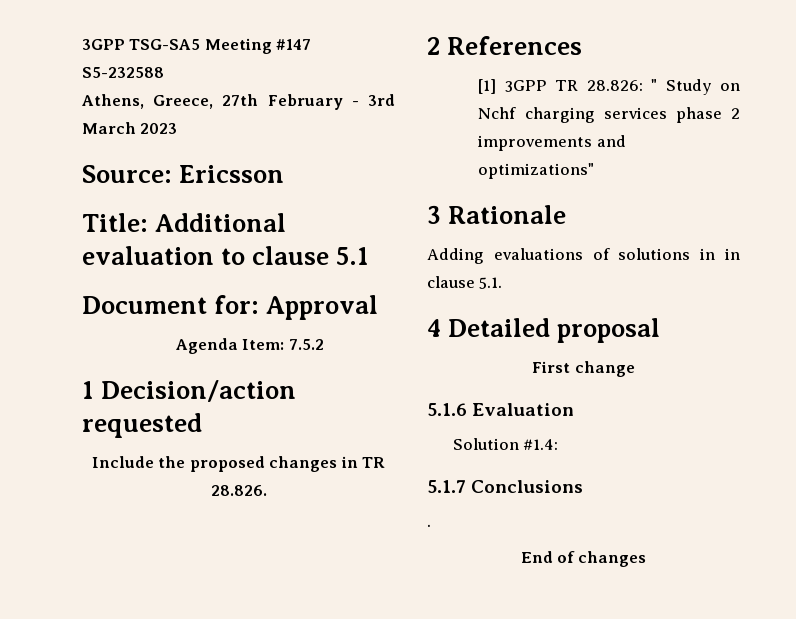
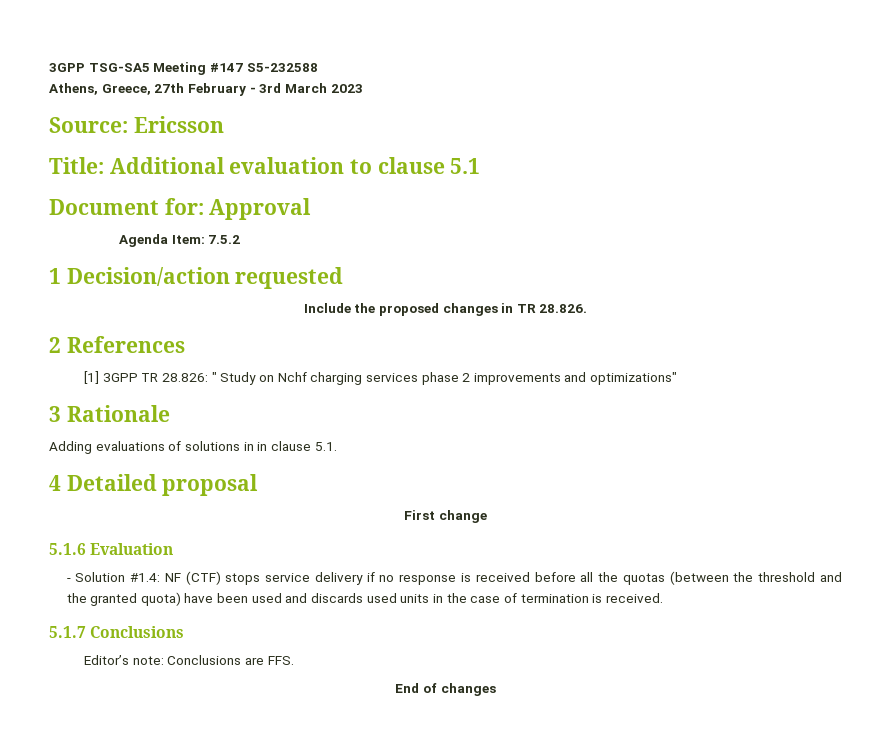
(575, 409) none -> [66,578,71,582] -
[427,480,584,493] [427,524,431,527] // 5.1.7 Conclusions // . -> [164,571,842,585] [66,592,663,606] [49,626,185,638] [84,655,294,665] NF (CTF) stops service delivery if no response is received before all the quotas (between the threshold and the granted quota) have been used and discards used units in the case of termination is received. // 5.1.7 Conclusions // Editor’s note: Conclusions are FFS.

